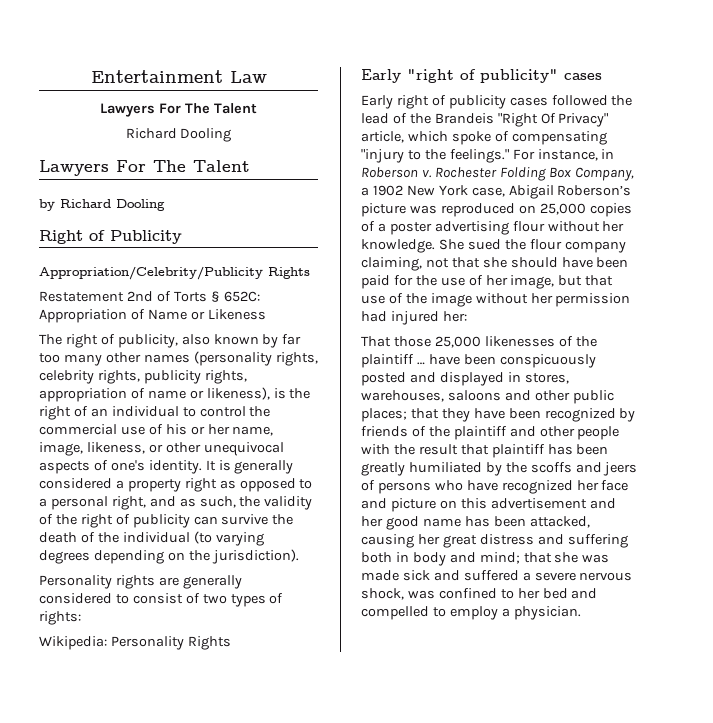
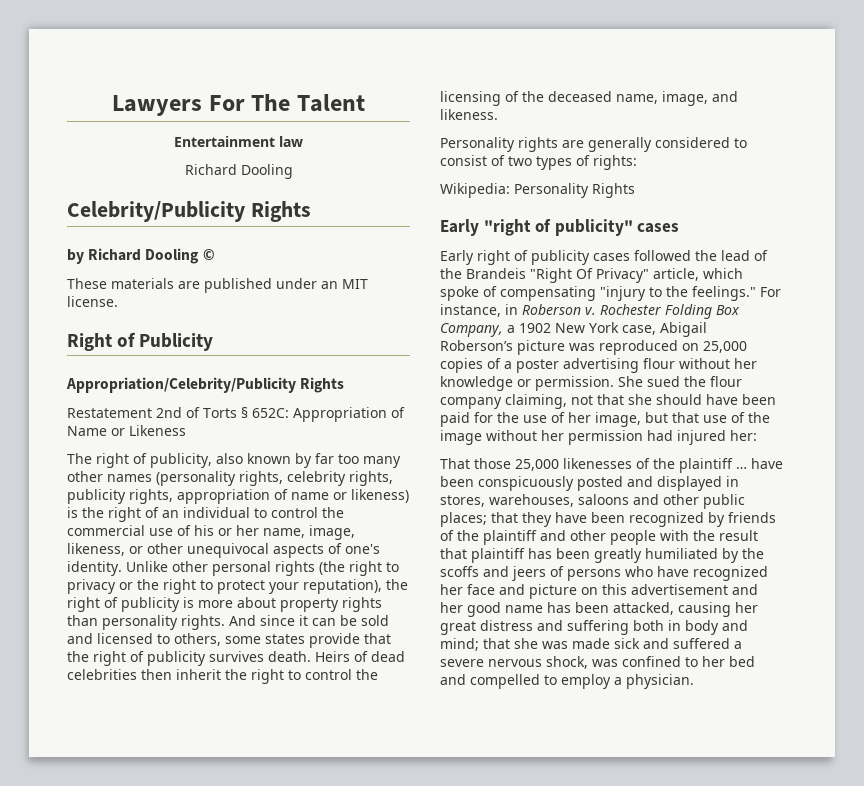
[90,70,267,83] [100,103,257,117] [125,128,232,142] [39,160,250,176] Entertainment Law // Lawyers For The Talent // Richard Dooling // Lawyers For The Talent -> [112,94,365,116] [174,136,303,147] [184,164,293,179] [67,201,311,222] Lawyers For The Talent // Entertainment law // Richard Dooling // Celebrity/Publicity Rights
(165, 205) none -> [202,249,215,260] [67,278,368,293] [67,296,118,307] © // These materials are published under an MIT license.
[206,387,270,400] likeness), -> [351,489,409,503] likeness)
[205,460,294,474] [39,478,313,492] [39,496,313,510] [39,514,294,528] [39,531,264,546] [39,549,299,564] It is generally considered a property right as opposed to a personal right, and as such, the validity of the right of publicity can survive the death of the individual (to varying degrees depending on the jurisdiction). -> [126,561,399,576] [67,579,408,594] [67,597,382,612] [67,615,389,630] [67,633,391,648] [67,651,405,666] [67,669,378,684] [440,91,738,106] [440,109,498,120] Unlike other personal rights (the right to privacy or the right to protect your reputation), the right of publicity is more about property rights than personality rights. And since it can be sold and licensed to others, some states provide that the right of publicity survives death. Heirs of dead celebrities then inherit the right to control the licensing of the deceased name, image, and likeness.
[361,239,435,253] knowledge. -> [440,376,614,391] knowledge or permission.

